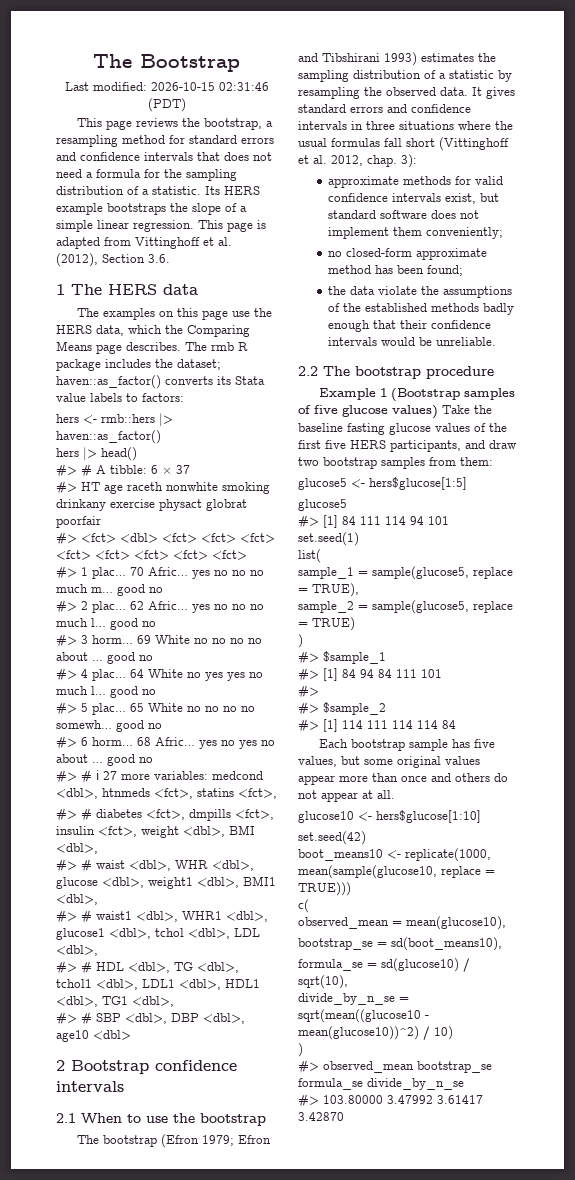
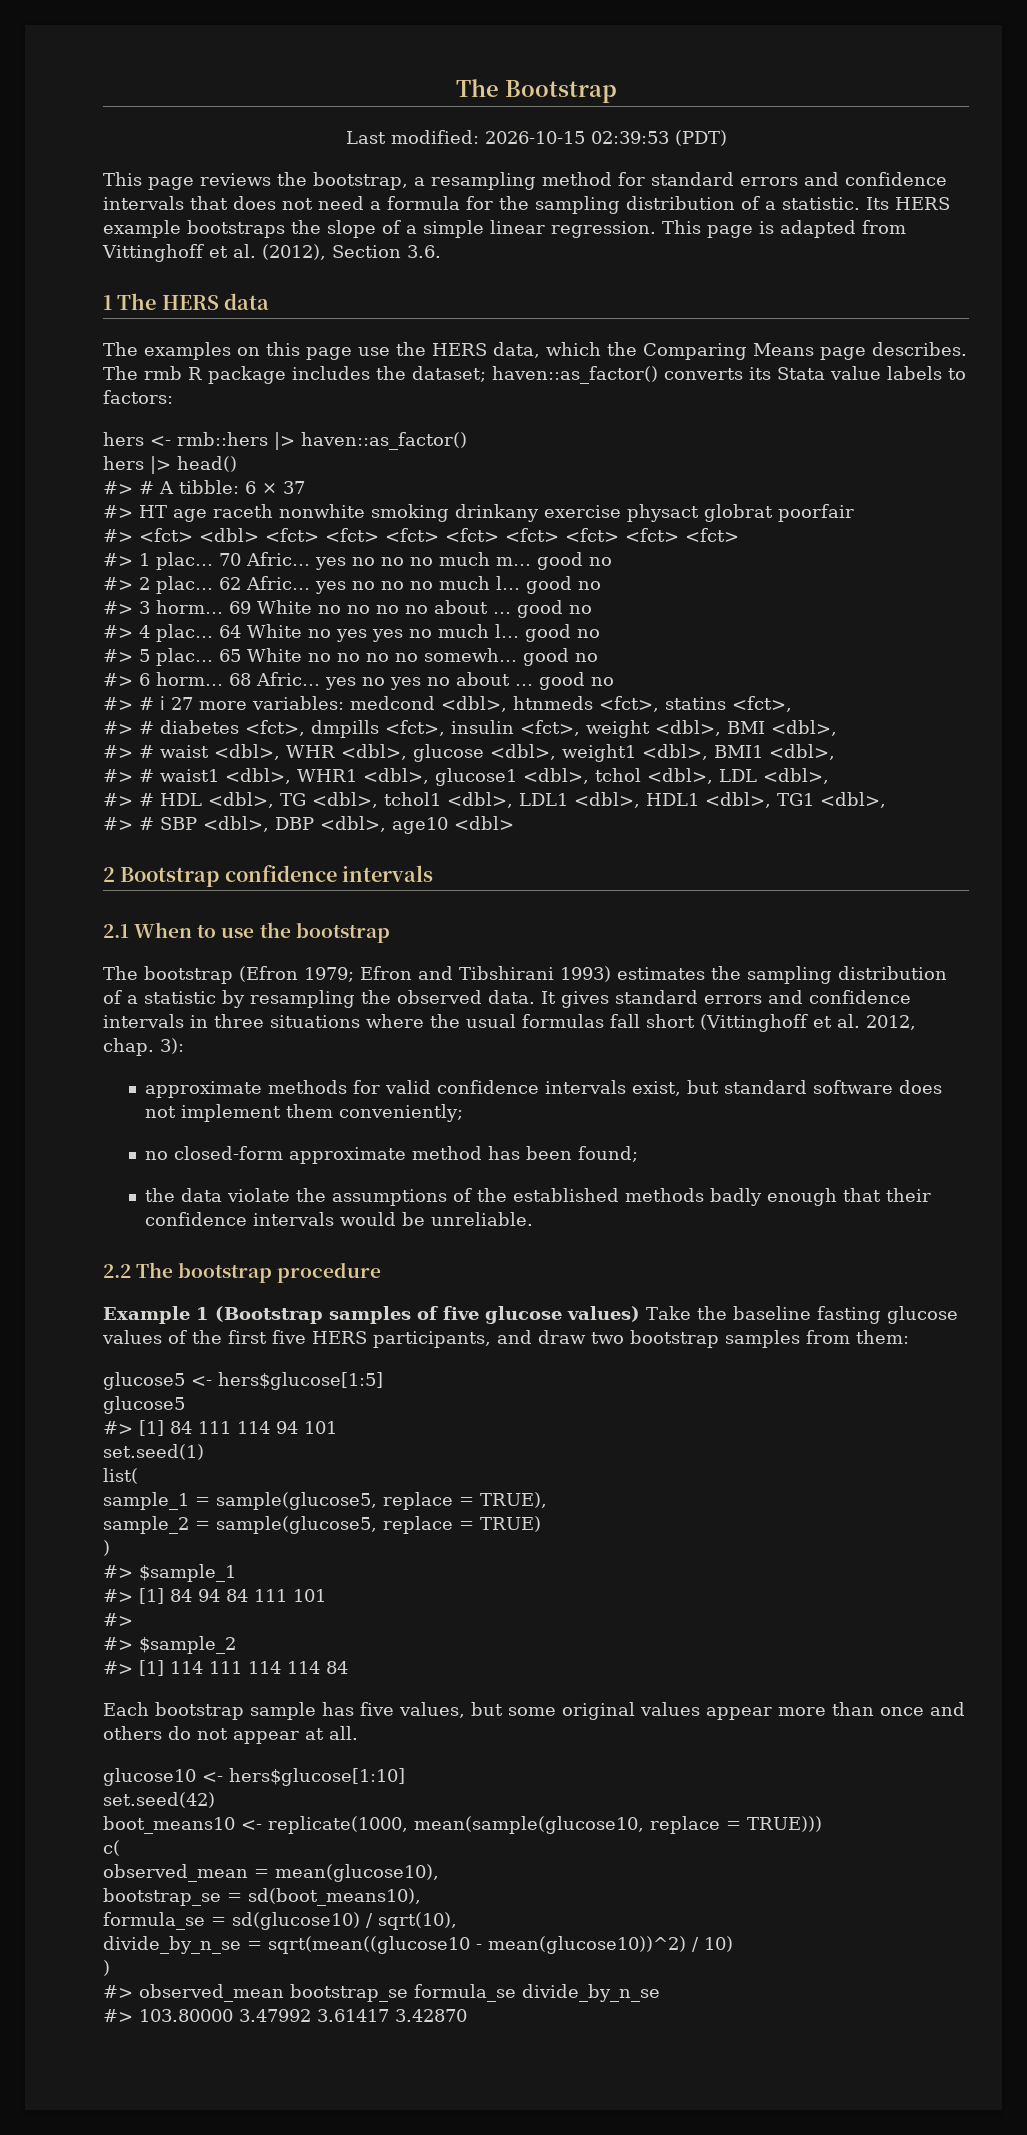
[218,82,269,91] 02:31:46 -> [590,131,669,144] 02:39:53

